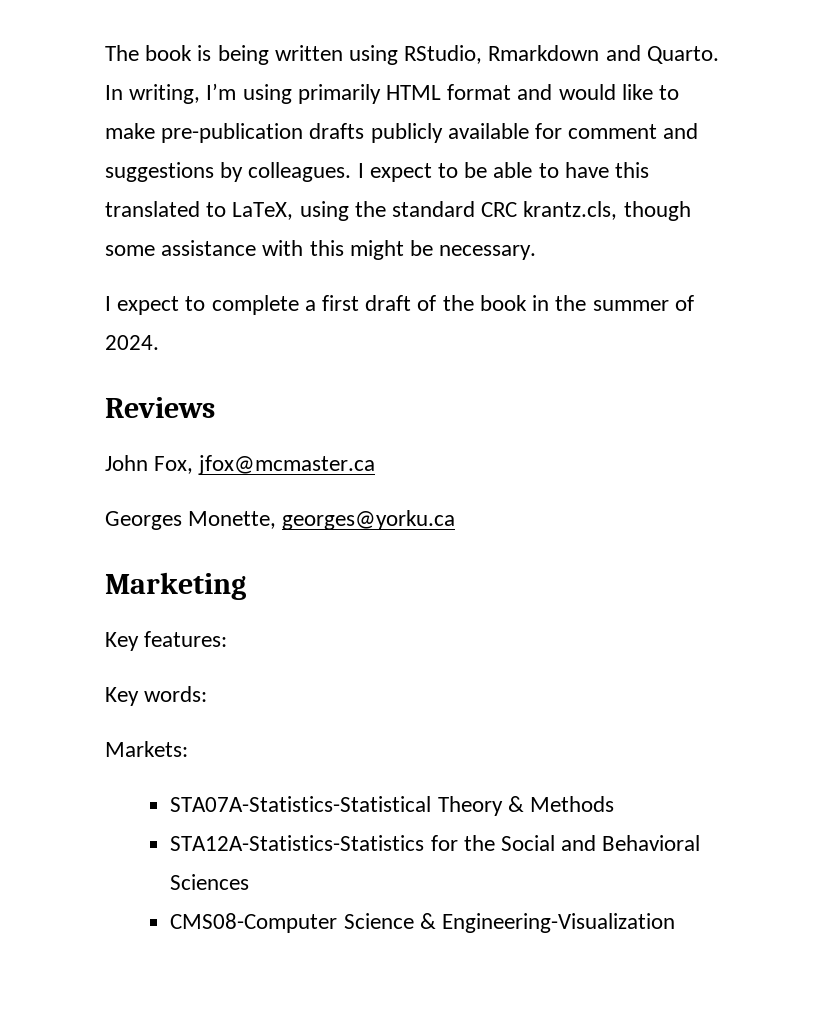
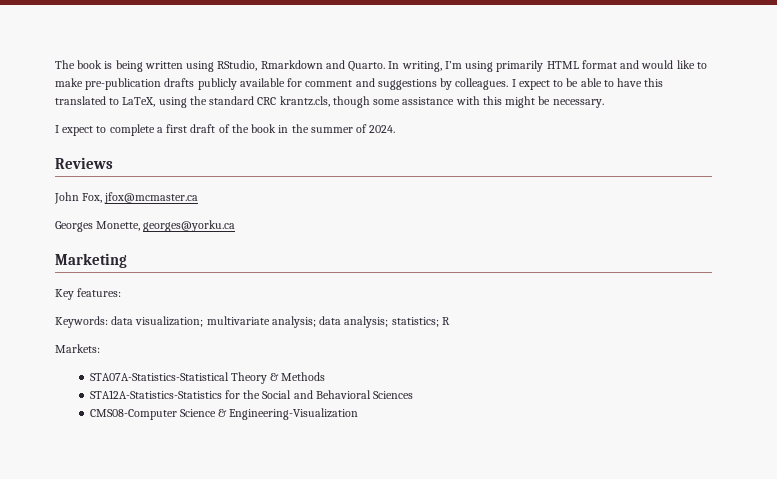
[105,686,208,706] Key words: -> [55,316,450,328] Keywords: data visualization; multivariate analysis; data analysis; statistics; R

